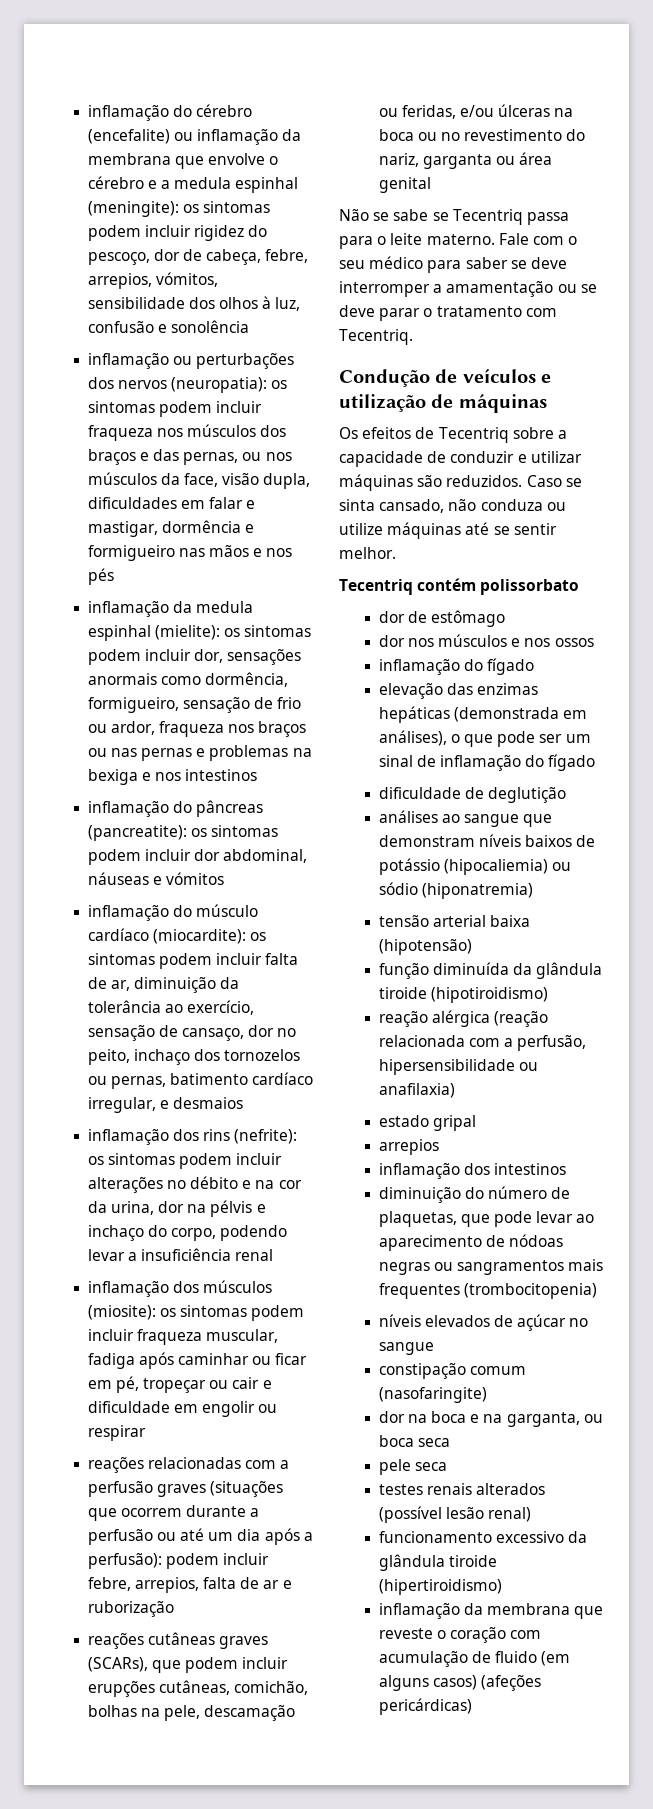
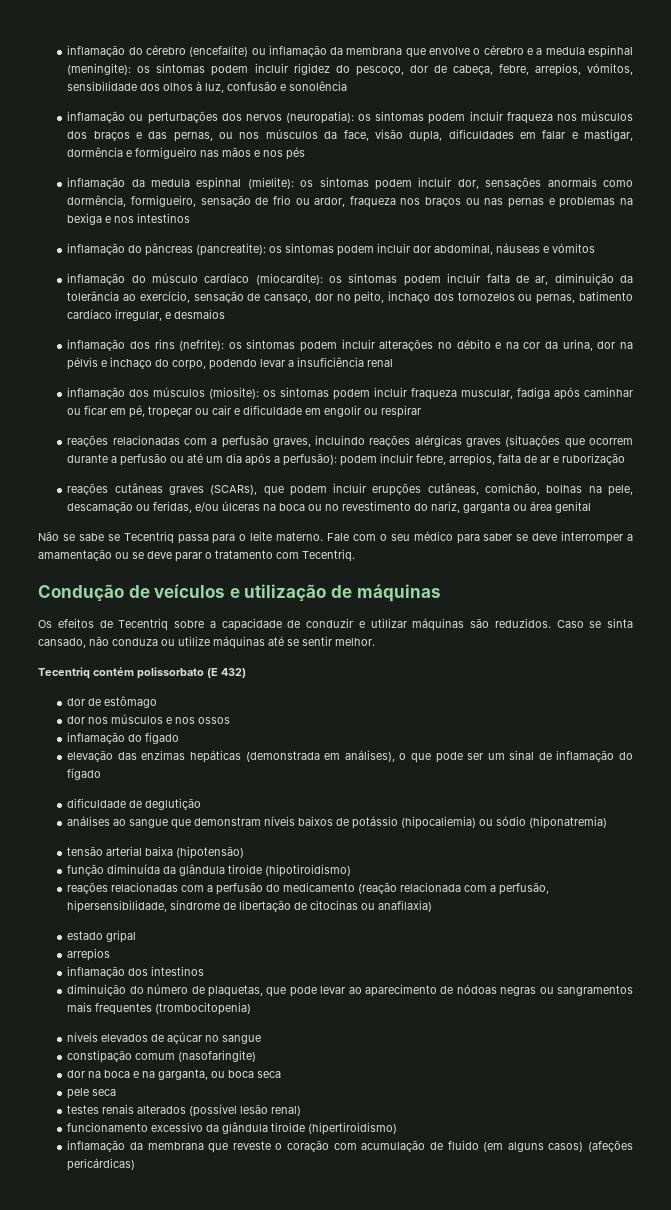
(153, 1489) none -> [272,435,462,447] graves, incluindo reações alérgicas
(580, 587) none -> [207,668,246,678] (E 432)
[378,1010,490,1027] reação alérgica -> [67,882,356,895] reações relacionadas com a perfusão do medicamento
[378,1059,515,1075] hipersensibilidade -> [67,900,359,913] hipersensibilidade, síndrome de libertação de citocinas

